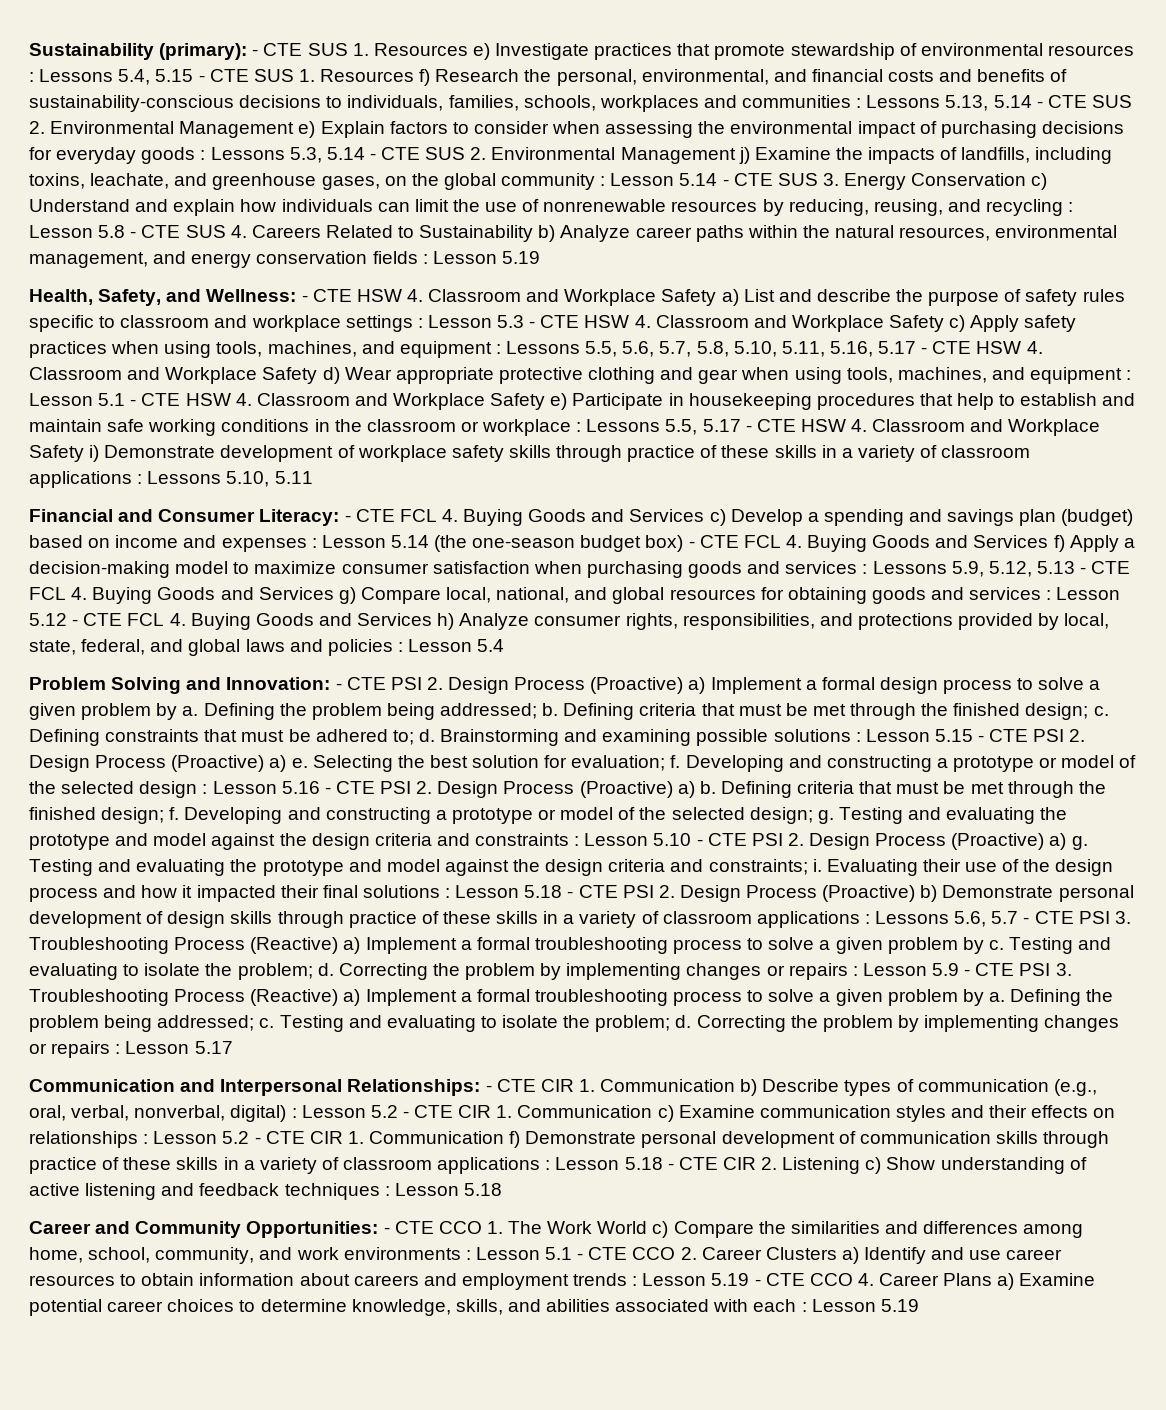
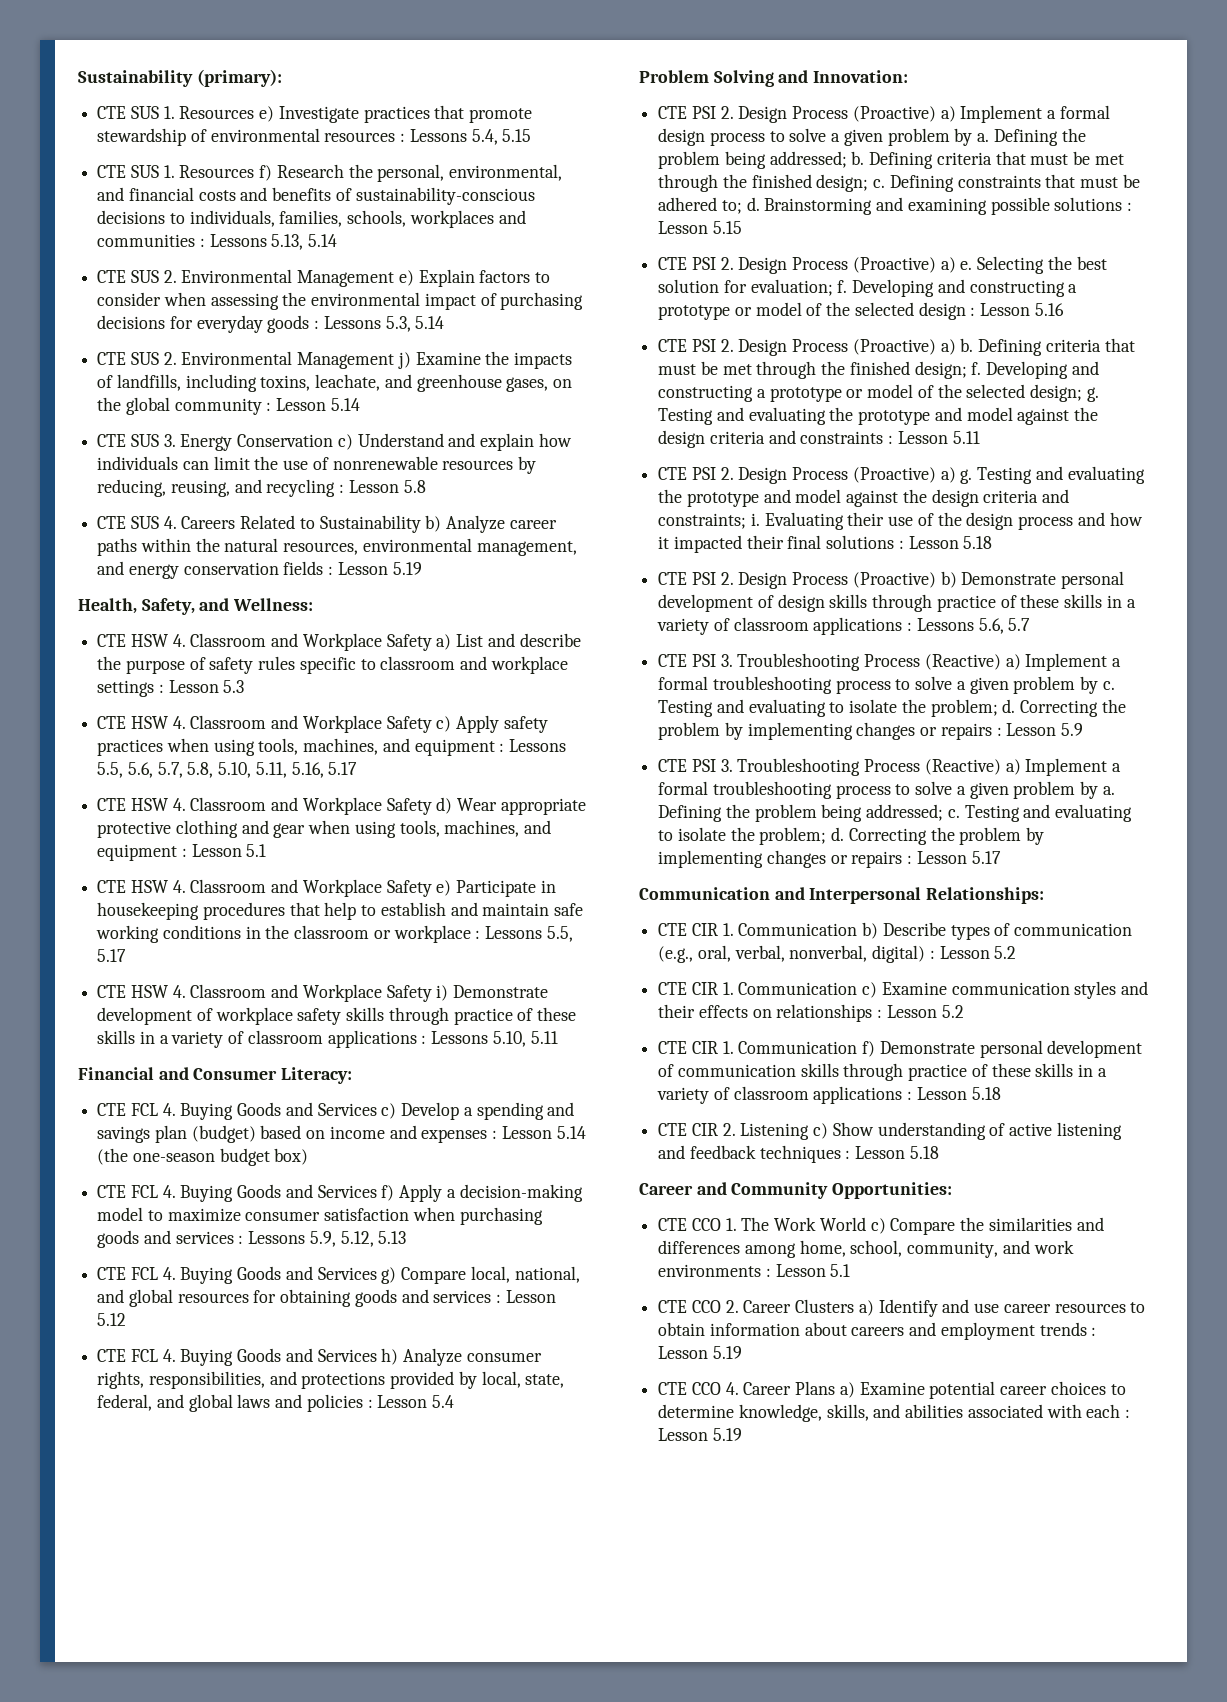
[252,49,259,56] - -> (282, 78) //
[198,75,205,82] - -> (532, 135) //
[1036,101,1043,108] - -> (338, 240) //
[369,153,376,160] - -> (445, 322) //
[722,179,729,186] - -> (360, 404) //
[130,231,137,238] - -> (426, 486) //
[301,295,308,302] - -> (314, 604) //
[529,321,536,328] - -> (245, 686) //
[921,347,928,354] - -> (358, 768) //
[130,399,137,406] - -> (267, 850) //
[745,425,752,432] - -> (127, 955) //
[344,515,351,522] - -> (353, 1075) //
[688,541,695,548] - -> (309, 1156) //
[1080,567,1087,574] - -> (407, 1237) //
[72,619,79,626] - -> (127, 1319) //
[335,683,342,690] - -> (909, 76) //
[978,735,985,742] - -> (742, 227) //
[324,787,331,794] - -> (1064, 309) //
[653,833,703,846] 5.10 - -> [952,431,980,444] 5.11 //
[567,891,574,898] - -> (993, 542) //
[1023,917,1030,924] - -> (1031, 624) //
[964,969,971,976] - -> (1084, 729) //
[485,1085,492,1092] - -> (1045, 895) //
[402,1111,409,1118] - -> (1017, 952) //
[254,1137,261,1144] - -> (964, 1011) //
[667,1163,674,1170] - -> (1001, 1093) //
[383,1227,390,1234] - -> (953, 1190) //
[577,1253,584,1260] - -> (851, 1270) //
[754,1279,761,1286] - -> (742, 1352) //

